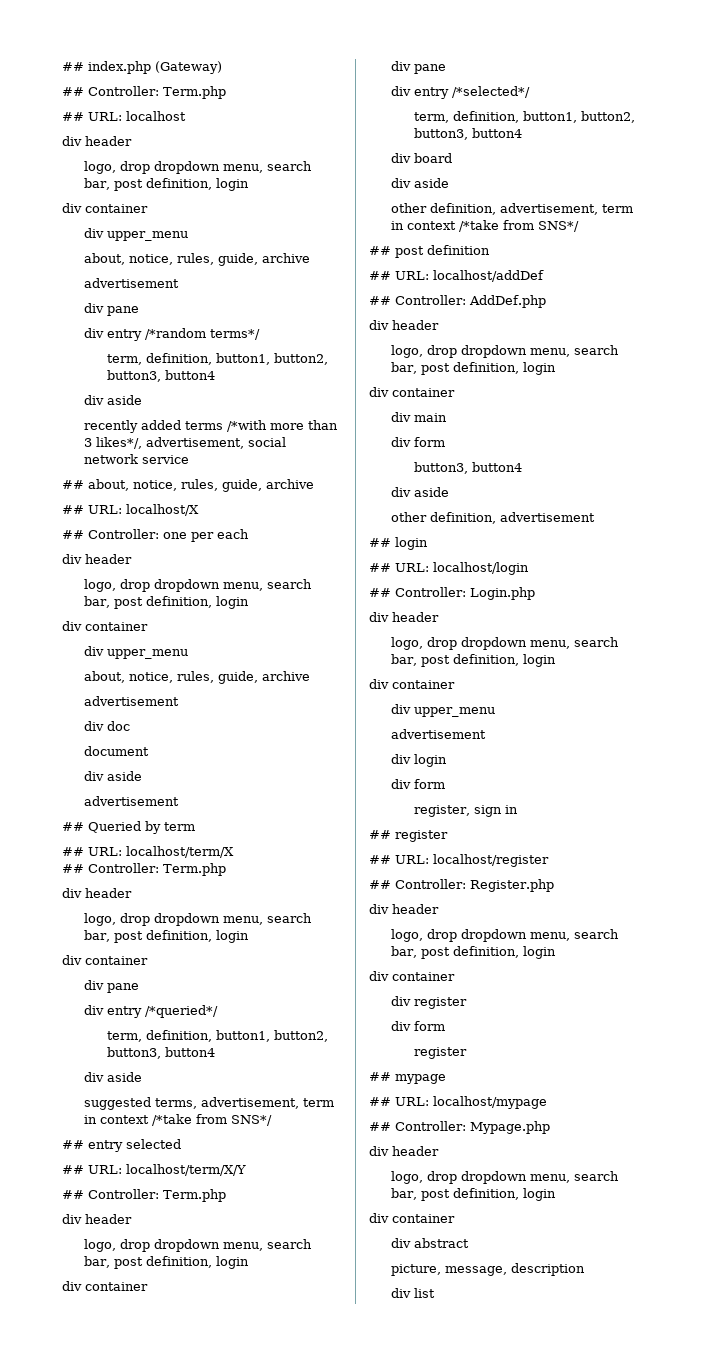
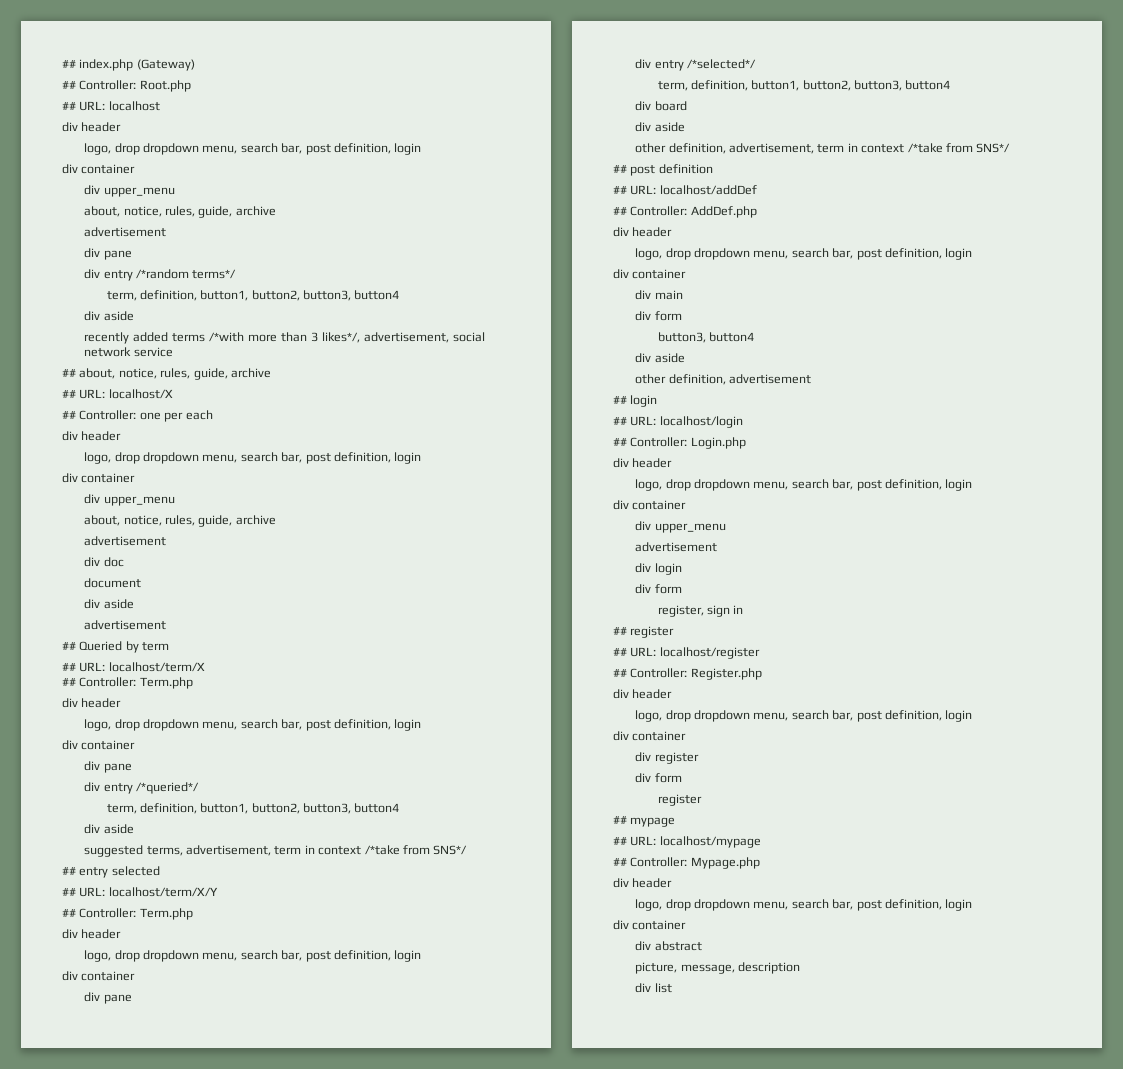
[163,86,226,99] Term.php -> [139,80,191,92] Root.php

